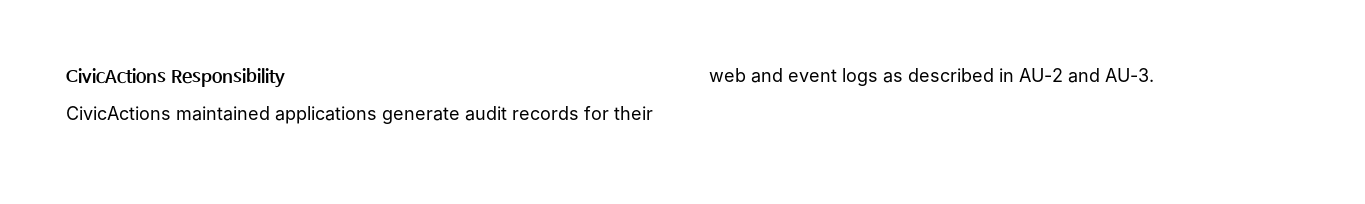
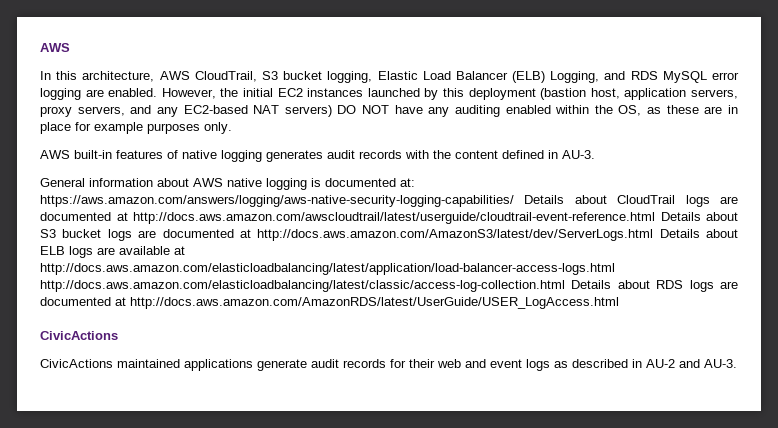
[66,68,285,88] CivicActions Responsibility -> [40,43,70,52] [40,71,739,83] [40,88,739,100] [40,105,739,117] [40,122,232,134] [40,150,595,162] [40,178,415,190] [40,195,738,207] [40,212,738,224] [40,229,738,241] [40,246,185,258] [40,263,615,275] [40,280,738,292] [40,297,619,309] [40,331,118,340] AWS // In this architecture, AWS CloudTrail, S3 bucket logging, Elastic Load Balancer (ELB) Logging, and RDS MySQL error logging are enabled. However, the initial EC2 instances launched by this deployment (bastion host, application servers, proxy servers, and any EC2-based NAT servers) DO NOT have any auditing enabled within the OS, as these are in place for example purposes only. // AWS built-in features of native logging generates audit records with the content defined in AU-3. // General information about AWS native logging is documented at: https://aws.amazon.com/answers/logging/aws-native-security-logging-capabilities/ Details about CloudTrail logs are documented at http://docs.aws.amazon.com/awscloudtrail/latest/userguide/cloudtrail-event-reference.html Details about S3 bucket logs are documented at http://docs.aws.amazon.com/AmazonS3/latest/dev/ServerLogs.html Details about ELB logs are available at http://docs.aws.amazon.com/elasticloadbalancing/latest/application/load-balancer-access-logs.html http://docs.aws.amazon.com/elasticloadbalancing/latest/classic/access-log-collection.html Details about RDS logs are documented at http://docs.aws.amazon.com/AmazonRDS/latest/UserGuide/USER_LogAccess.html // CivicActions

